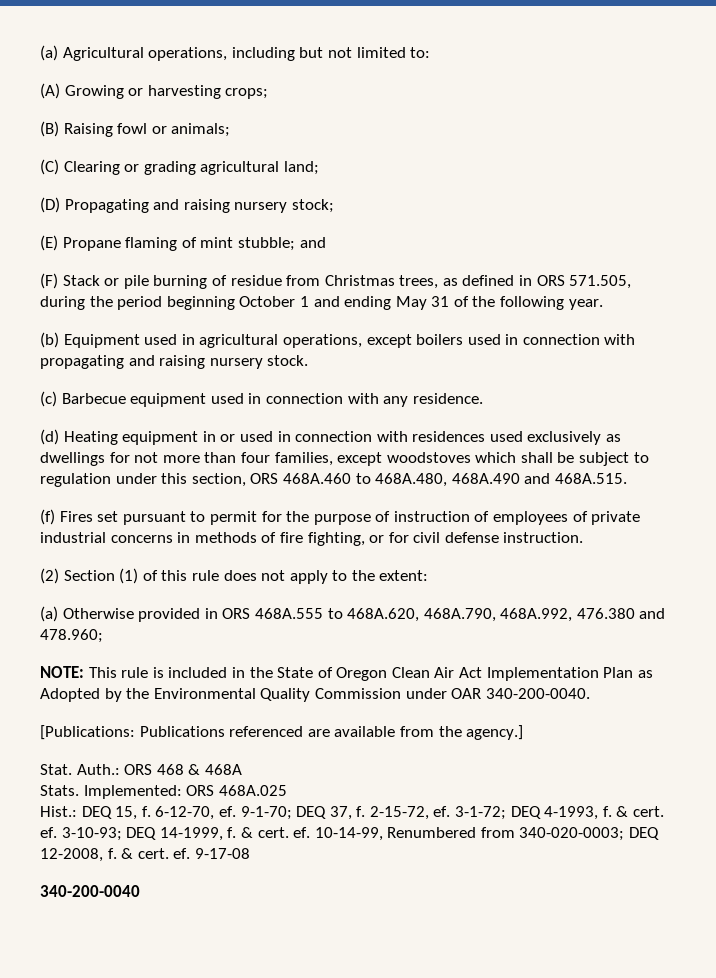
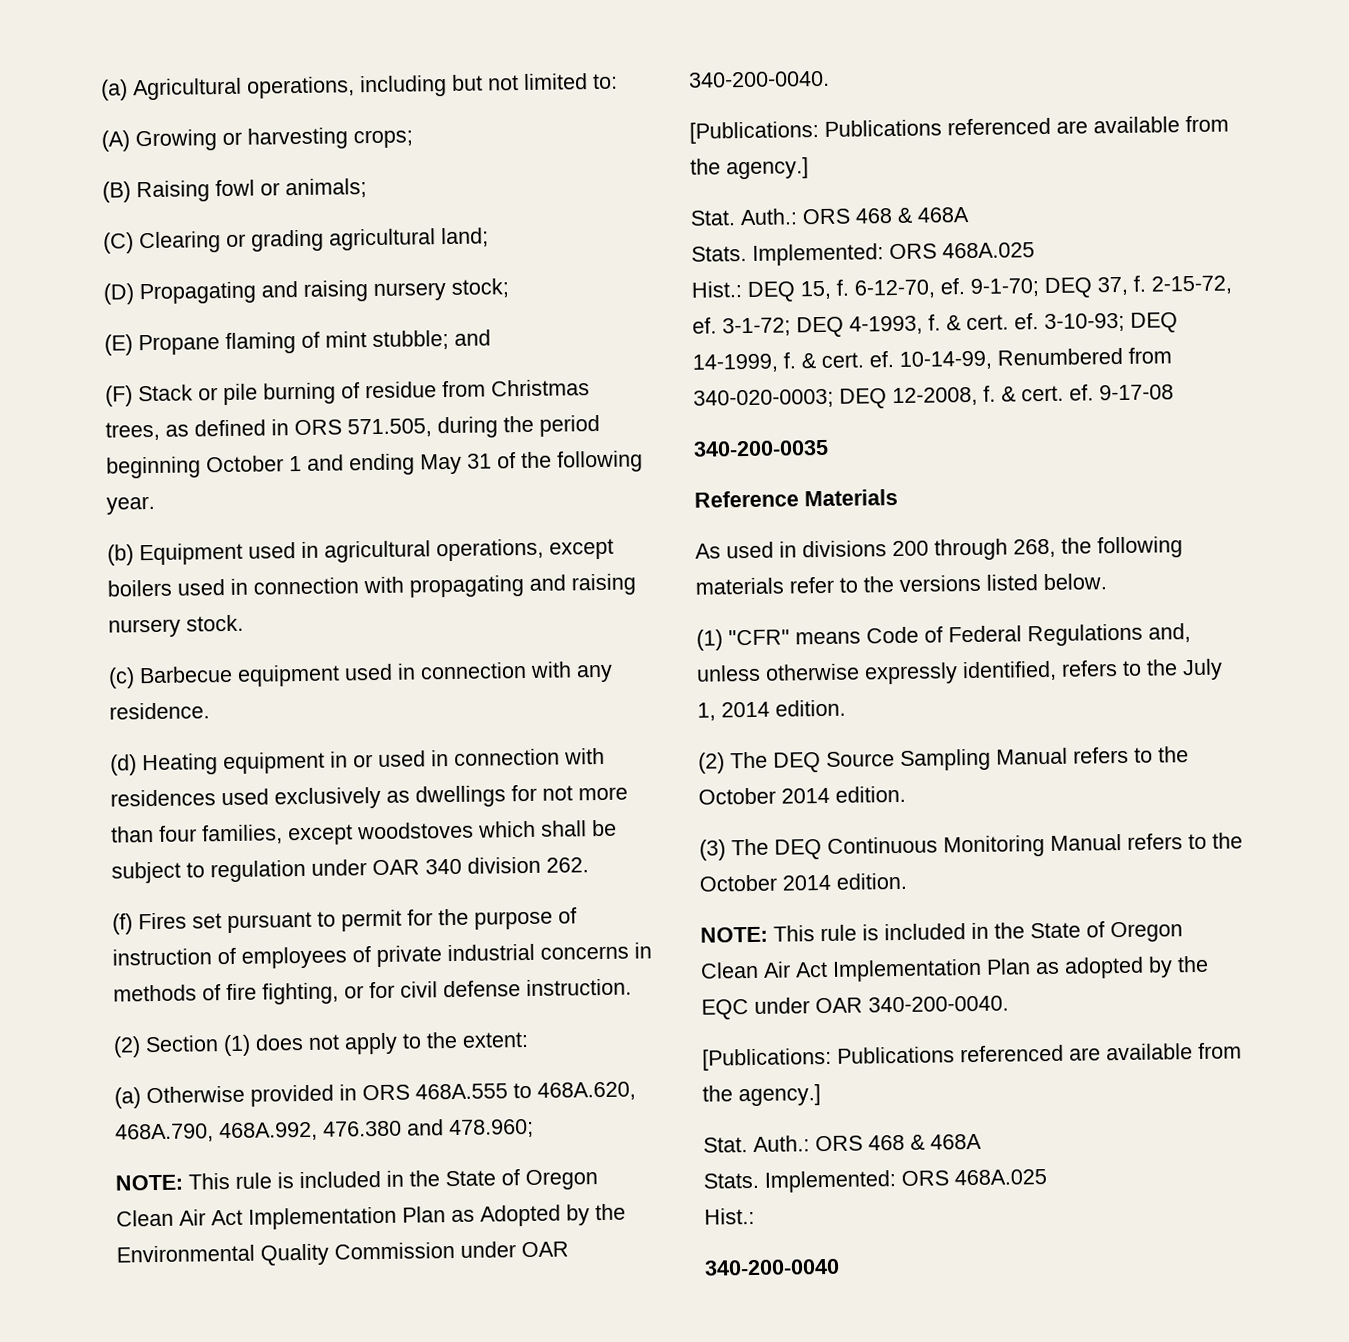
[161,473,627,487] this section, ORS 468A.460 to 468A.480, 468A.490 and 468A.515. -> [372,856,589,876] OAR 340 division 262.
[142,570,219,581] of this rule -> (251, 1045) none
(250, 853) none -> [693,439,829,457] [694,488,898,508] [695,536,1183,561] [695,573,1107,595] [696,623,1191,651] [696,658,1223,685] [697,699,846,721] [698,746,1189,774] [698,785,906,805] [699,832,1243,861] [699,872,907,892] [700,921,1183,943] [700,955,1209,982] [701,995,1009,1020] [702,1042,1242,1071] [702,1084,821,1107] [703,1133,982,1153] [703,1169,1047,1193] [704,1207,755,1225] // 340-200-0035 // Reference Materials // As used in divisions 200 through 268, the following materials refer to the versions listed below. // (1) "CFR" means Code of Federal Regulations and, unless otherwise expressly identified, refers to the July 1, 2014 edition. // (2) The DEQ Source Sampling Manual refers to the October 2014 edition. // (3) The DEQ Continuous Monitoring Manual refers to the October 2014 edition. // NOTE: This rule is included in the State of Oregon Clean Air Act Implementation Plan as adopted by the EQC under OAR 340-200-0040. // [Publications: Publications referenced are available from the agency.] // Stat. Auth.: ORS 468 & 468A // Stats. Implemented: ORS 468A.025 // Hist.:

